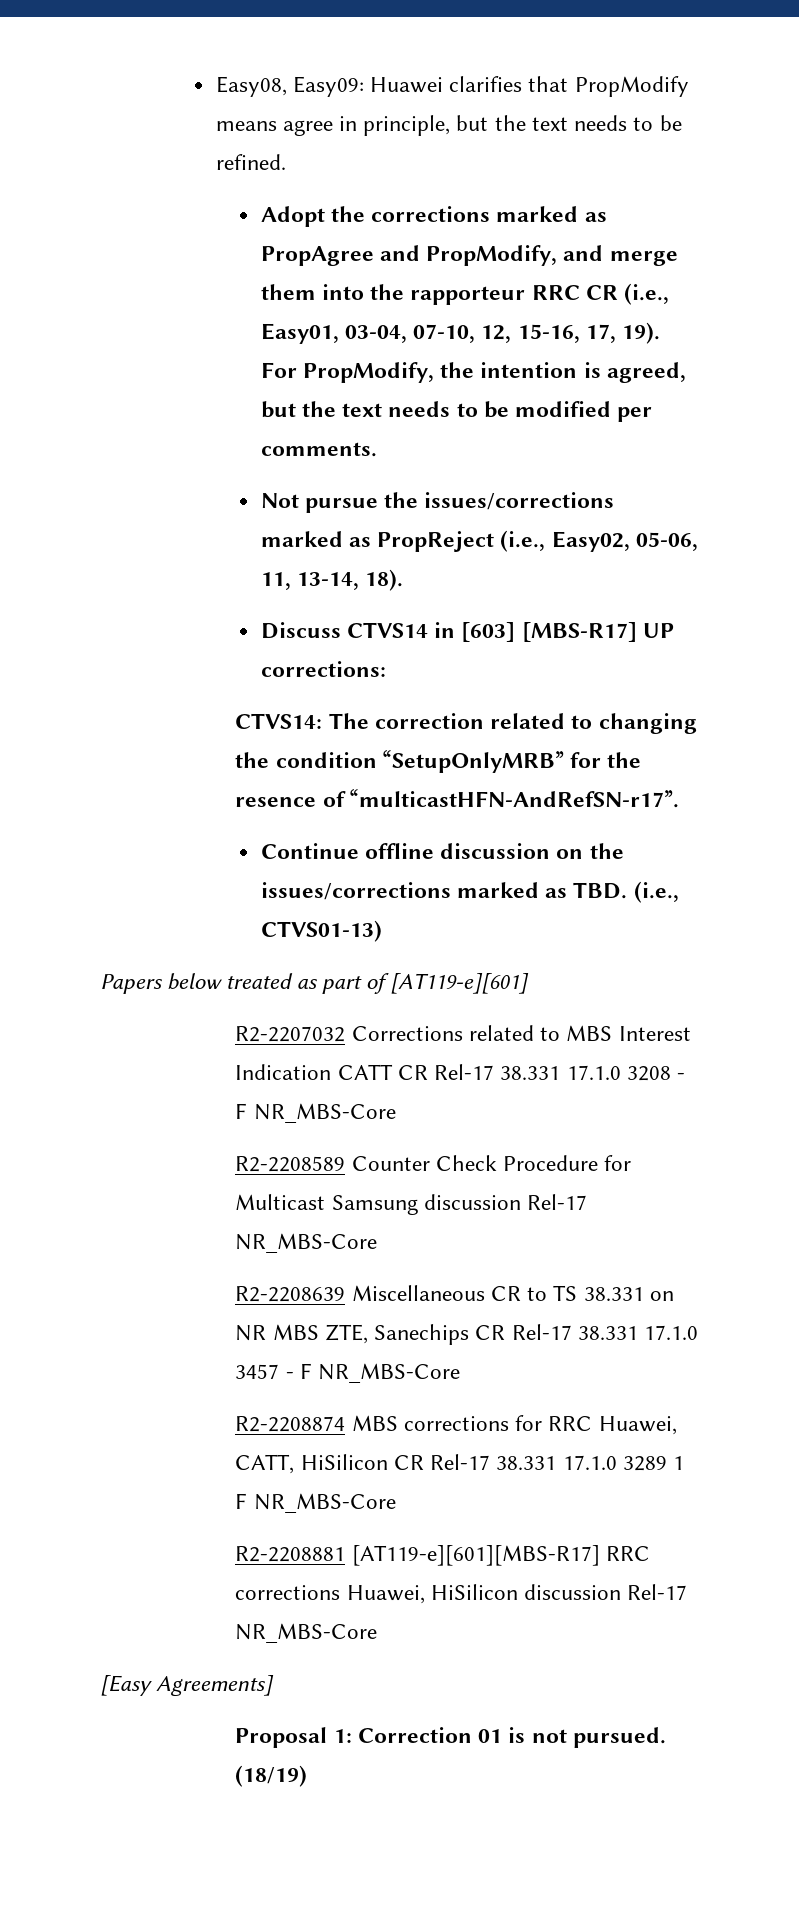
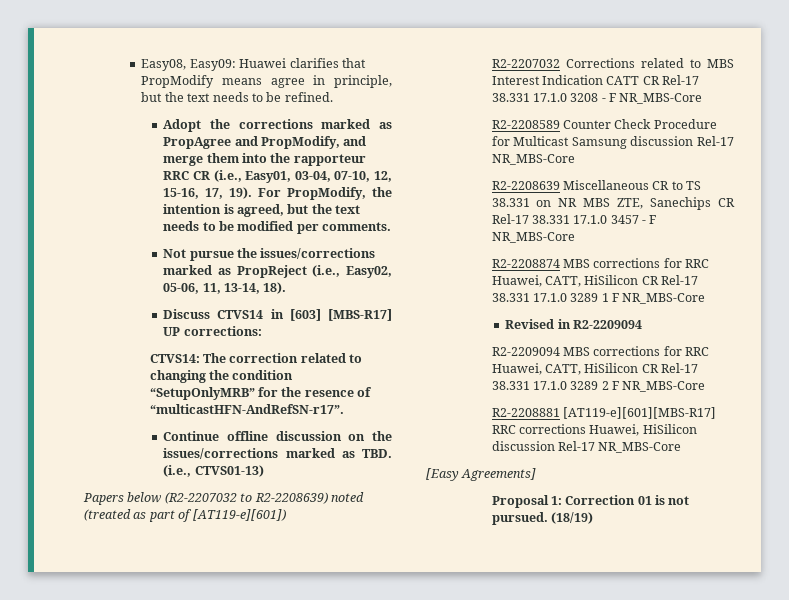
[226,973,294,989] treated -> [164,492,364,504] [84,509,131,521] (R2-2207032 to R2-2208639) noted (treated
[390,973,530,994] [AT119-e][601] -> [192,509,286,521] [AT119-e][601])
(396, 1503) none -> [505,319,643,329] [491,346,710,356] [491,363,699,375] [491,381,706,392] // Revised in R2-2209094 // R2-2209094 MBS corrections for RRC Huawei, CATT, HiSilicon CR Rel-17 38.331 17.1.0 3289 2 F NR_MBS-Core

